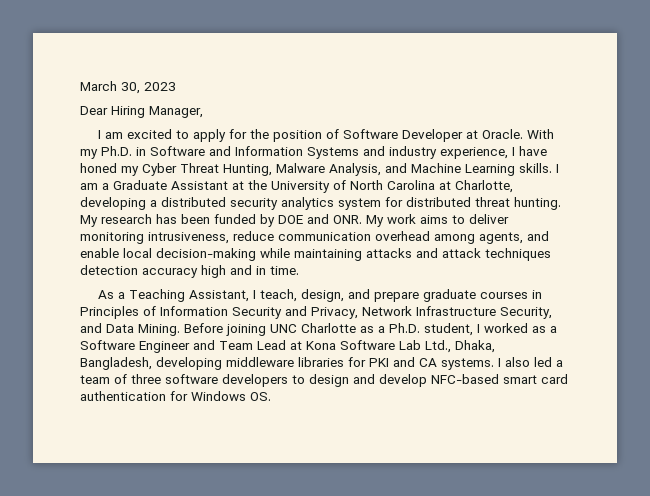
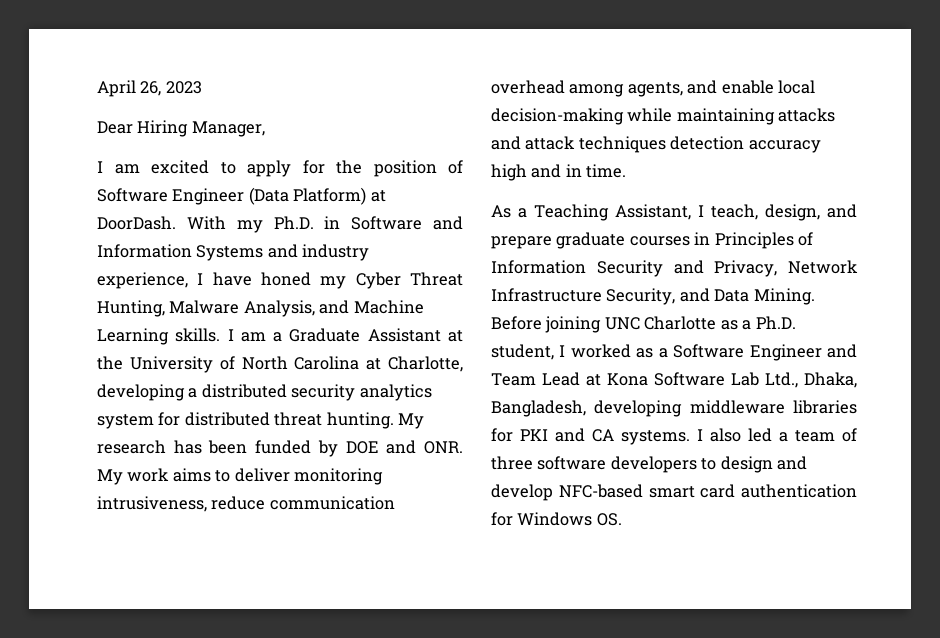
[80,81,140,94] March 30, -> [97,80,162,97] April 26,
[401,129,523,142] Developer at Oracle. -> [172,187,386,205] [97,216,176,230] Engineer (Data Platform) at DoorDash.

